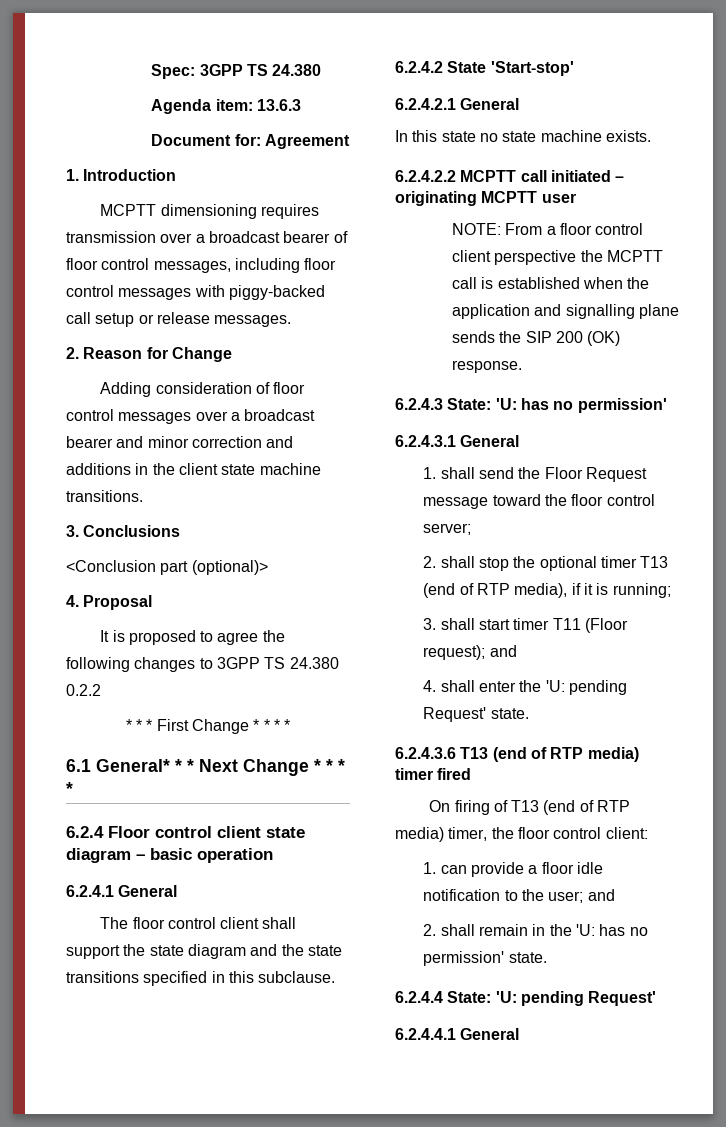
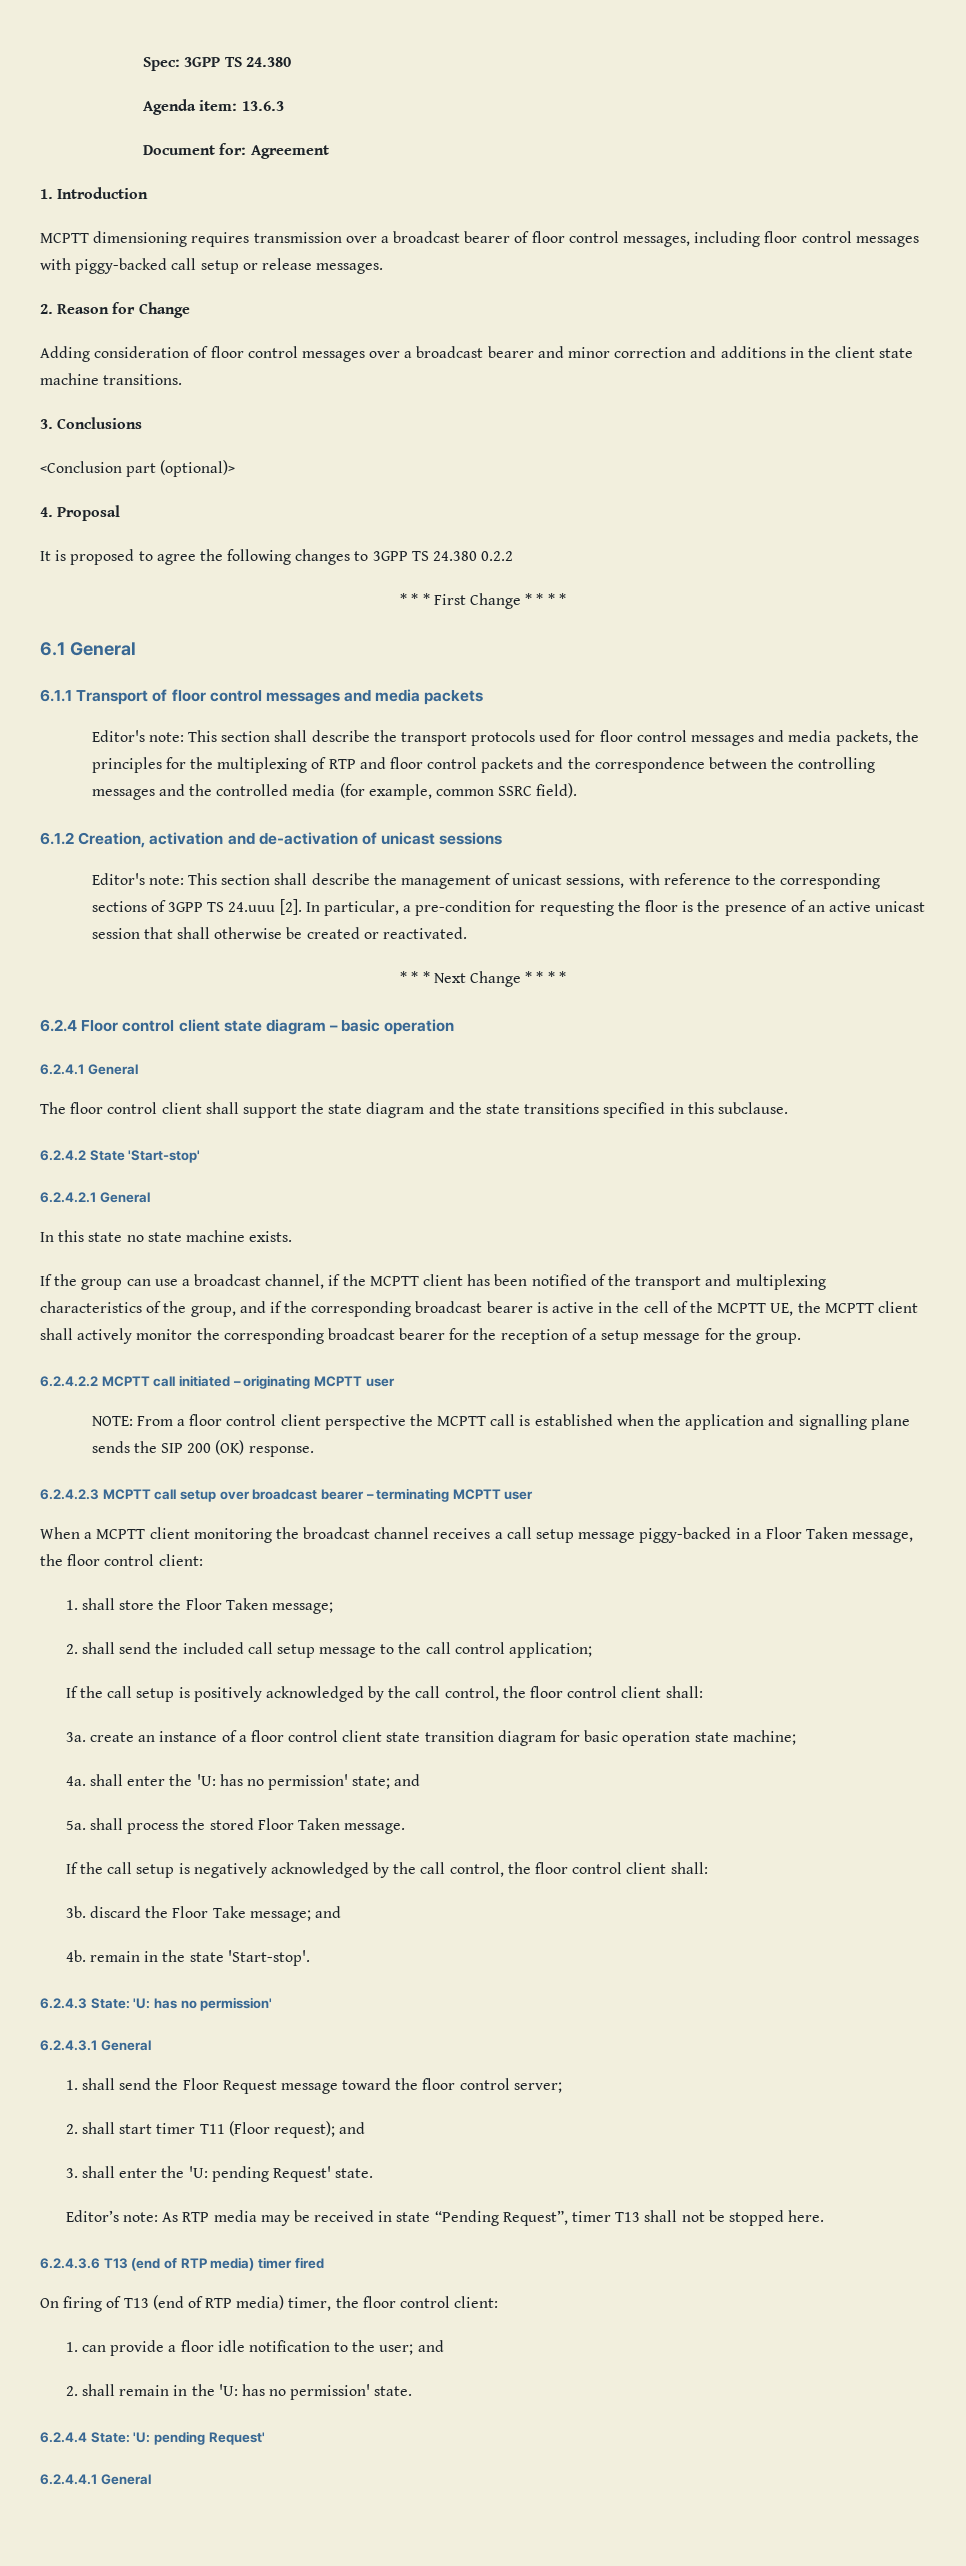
[96,759,170,772] General* -> [69,642,136,656] [40,689,484,705] [91,730,919,746] [91,757,876,773] [91,783,578,800] [40,832,503,848] [91,873,881,889] [91,899,926,916] [91,927,467,939] [400,971,408,983] General // 6.1.1 Transport of floor control messages and media packets // Editor's note: This section shall describe the transport protocols used for floor control messages and media packets, the principles for the multiplexing of RTP and floor control packets and the correspondence between the controlling messages and the controlled media (for example, common SSRC field). // 6.1.2 Creation, activation and de-activation of unicast sessions // Editor's note: This section shall describe the management of unicast sessions, with reference to the corresponding sections of 3GPP TS 24.uuu [2]. In particular, a pre-condition for requesting the floor is the presence of an active unicast session that shall otherwise be created or reactivated. // *
(651, 136) none -> [40,1274,826,1290] [40,1301,918,1317] [40,1328,801,1344] // If the group can use a broadcast channel, if the MCPTT client has been notified of the transport and multiplexing characteristics of the group, and if the corresponding broadcast bearer is active in the cell of the MCPTT UE, the MCPTT client shall actively monitor the corresponding broadcast bearer for the reception of a setup message for the group.
(522, 366) none -> [40,1488,534,1502] [40,1527,914,1543] [40,1554,203,1566] [65,1598,333,1614] [65,1642,593,1658] [65,1686,703,1702] [65,1730,796,1746] [65,1774,421,1790] [65,1818,406,1834] [65,1862,708,1878] [65,1906,341,1922] [65,1950,310,1966] // 6.2.4.2.3 MCPTT call setup over broadcast bearer – terminating MCPTT user // When a MCPTT client monitoring the broadcast channel receives a call setup message piggy-backed in a Floor Taken message, the floor control client: // 1. shall store the Floor Taken message; // 2. shall send the included call setup message to the call control application; // If the call setup is positively acknowledged by the call control, the floor control client shall: // 3a. create an instance of a floor control client state transition diagram for basic operation state machine; // 4a. shall enter the 'U: has no permission' state; and // 5a. shall process the stored Floor Taken message. // If the call setup is negatively acknowledged by the call control, the floor control client shall: // 3b. discard the Floor Take message; and // 4b. remain in the state 'Start-stop'.
[479,556,669,571] [423,583,671,598] [423,618,475,630] stop the optional timer T13 (end of RTP media), if it is running; // 3. shall -> (116, 2128) none
[423,680,437,692] 4. -> [65,2168,78,2178] 3.
(529, 713) none -> [65,2210,825,2226] // Editor’s note: As RTP media may be received in state “Pending Request”, timer T13 shall not be stopped here.

